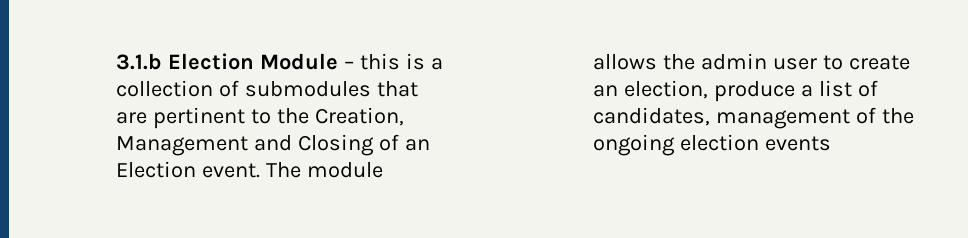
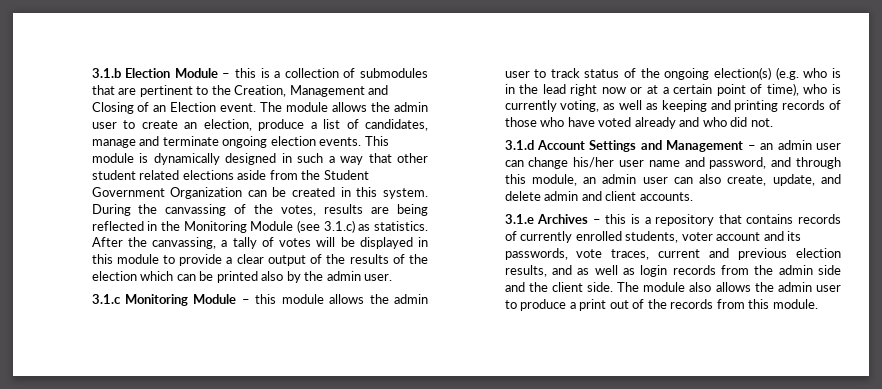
[715,107,914,129] [593,134,831,156] management of the ongoing election events -> [91,136,389,148] [91,153,429,165] [91,170,369,180] [91,187,428,199] [91,204,429,216] [91,220,429,233] [91,237,428,249] [91,254,429,266] [91,271,393,283] [91,294,429,306] [504,67,841,80] [504,83,841,96] [504,100,841,112] [504,117,773,129] [504,140,842,152] [504,157,841,169] [504,174,842,186] [504,191,693,201] [504,214,841,226] [504,231,802,243] [504,248,841,260] [504,265,841,277] [504,282,841,292] [504,299,818,311] manage and terminate ongoing election events. This module is dynamically designed in such a way that other student related elections aside from the Student Government Organization can be created in this system. During the canvassing of the votes, results are being reflected in the Monitoring Module (see 3.1.c) as statistics. After the canvassing, a tally of votes will be displayed in this module to provide a clear output of the results of the election which can be printed also by the admin user. // 3.1.c Monitoring Module – this module allows the admin user to track status of the ongoing election(s) (e.g. who is in the lead right now or at a certain point of time), who is currently voting, as well as keeping and printing records of those who have voted already and who did not. // 3.1.d Account Settings and Management – an admin user can change his/her user name and password, and through this module, an admin user can also create, update, and delete admin and client accounts. // 3.1.e Archives – this is a repository that contains records of currently enrolled students, voter account and its passwords, vote traces, current and previous election results, and as well as login records from the admin side and the client side. The module also allows the admin user to produce a print out of the records from this module.

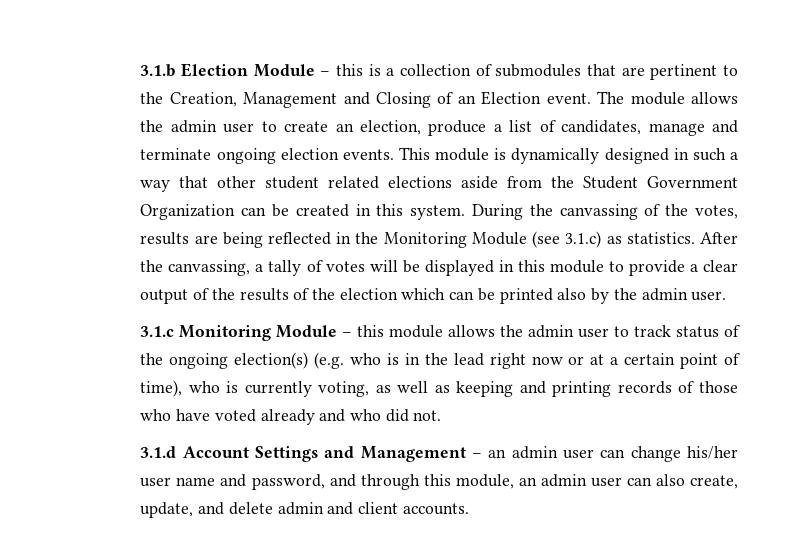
[504,214,841,226] [504,231,802,243] [504,248,841,260] [504,265,841,277] [504,282,841,292] [504,299,818,311] // 3.1.e Archives – this is a repository that contains records of currently enrolled students, voter account and its passwords, vote traces, current and previous election results, and as well as login records from the admin side and the client side. The module also allows the admin user to produce a print out of the records from this module. -> (469, 509) none

